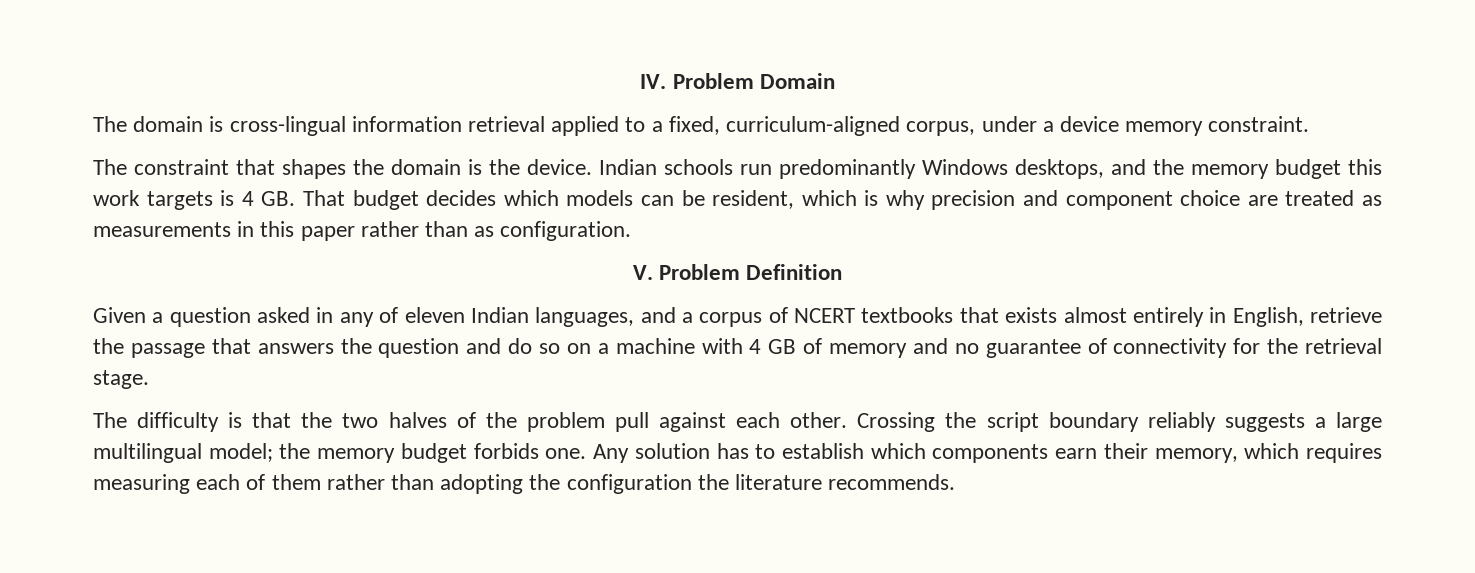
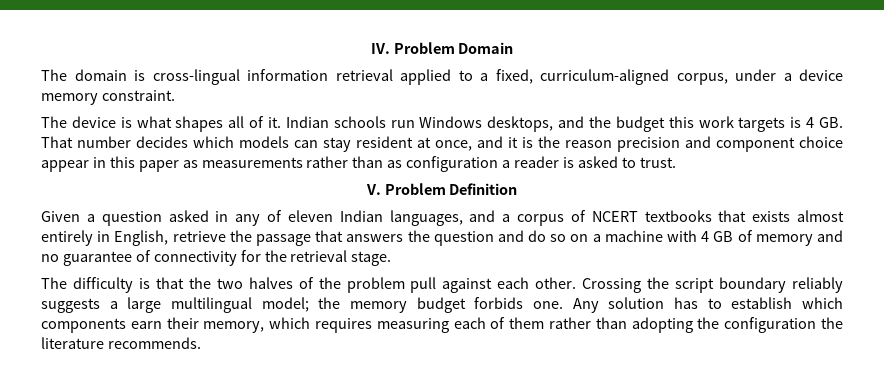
[134,159,592,179] constraint that shapes the domain is the device. -> [71,116,281,132] device is what shapes all of it.
[779,159,916,179] predominantly -> (415, 124) none
[1191,164,1269,179] memory -> (611, 122) none
[352,190,419,210] budget -> [77,136,131,148] number
[681,190,1382,210] [93,222,231,237] be resident, which is why precision and component choice are treated as measurements -> [323,136,843,152] [41,160,89,172] stay resident at once, and it is the reason precision and component choice appear
(355, 233) none -> [182,157,303,168] as measurements
[500,221,632,241] configuration. -> [406,156,676,172] configuration a reader is asked to trust.

